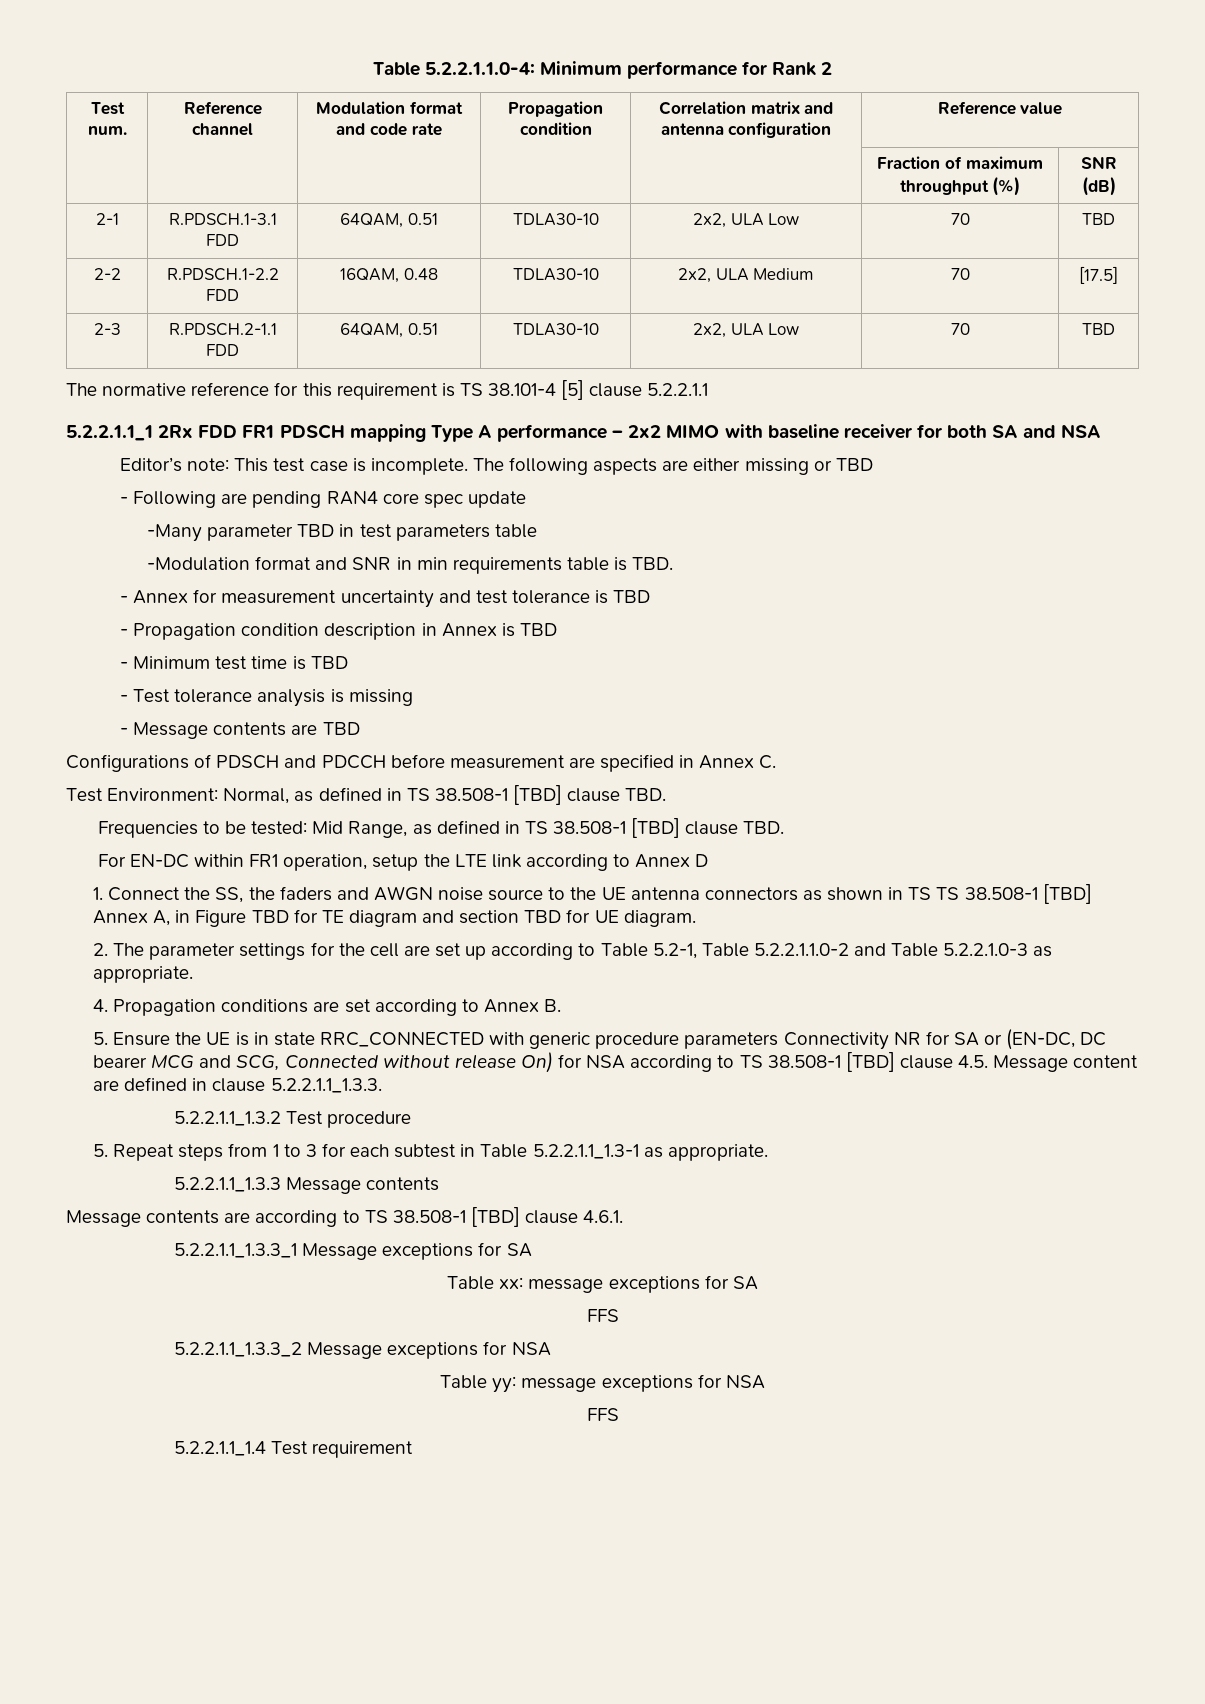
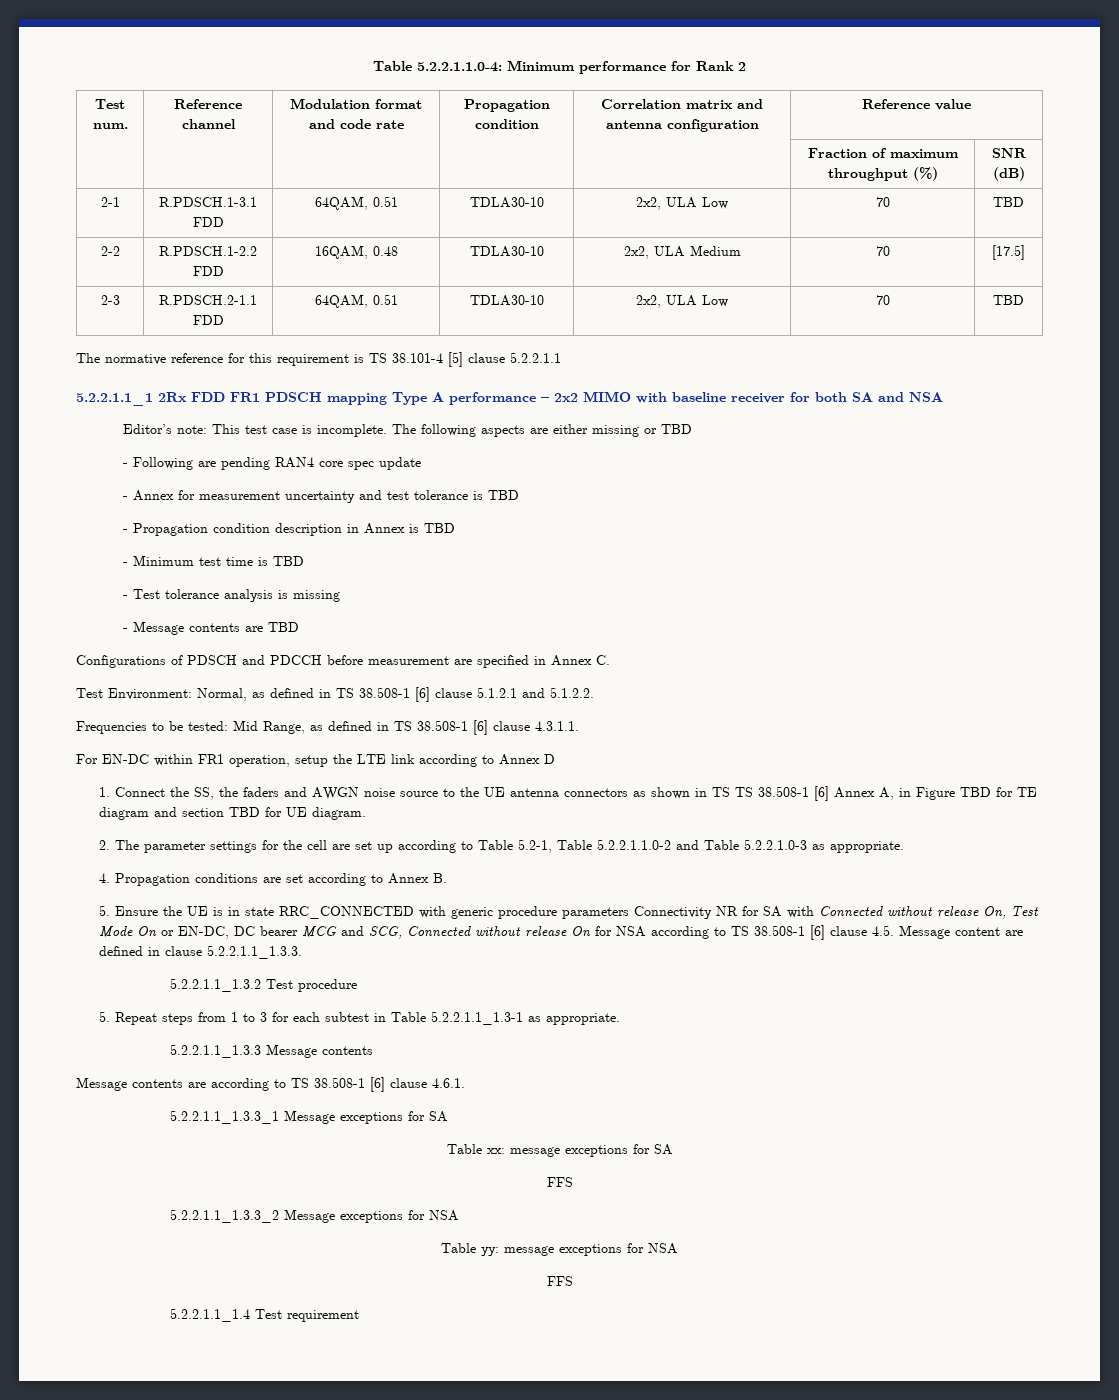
[147,524,537,542] [147,556,674,574] // -Many parameter TBD in test parameters table // -Modulation format and SNR in min requirements table is TBD. -> (421, 463) none
[513,785,667,805] [TBD] clause TBD. -> [415,687,594,702] [6] clause 5.1.2.1 and 5.1.2.2.
[631,818,785,838] [TBD] clause TBD. -> [473,720,579,735] [6] clause 4.3.1.1.
[1042,884,1092,904] [TBD] -> [814,786,830,801] [6]
[984,1029,1076,1050] or (EN-DC, -> [787,906,1040,919] [99,926,230,939] with Connected without release On, Test Mode On or EN-DC,
[520,1052,553,1073] On) -> [571,926,592,937] On
[845,1052,895,1072] [TBD] -> [810,925,826,940] [6]
[470,1207,520,1227] [TBD] -> [370,1077,385,1092] [6]

